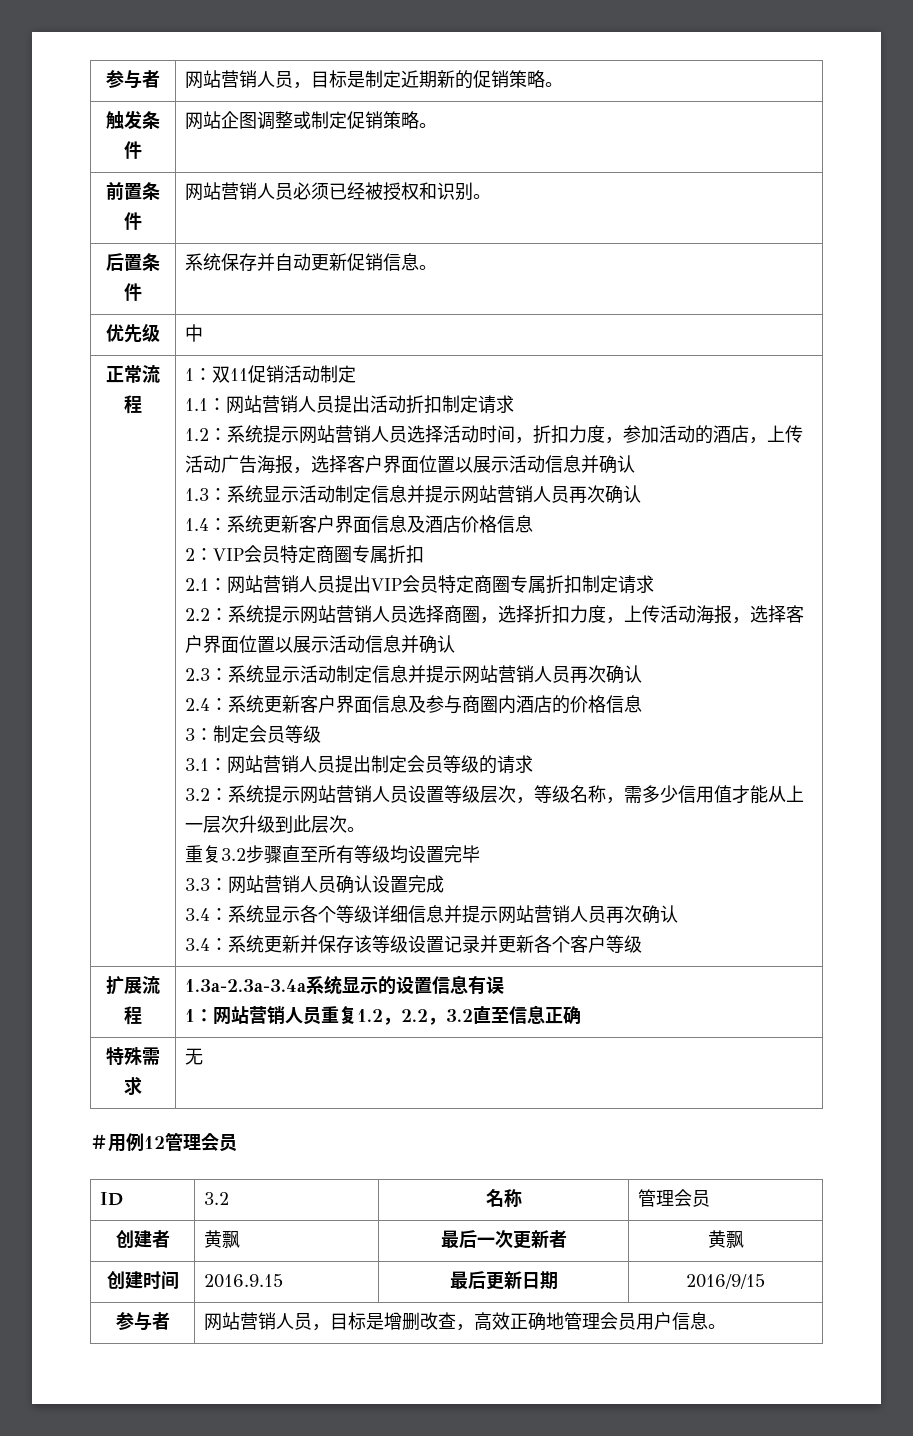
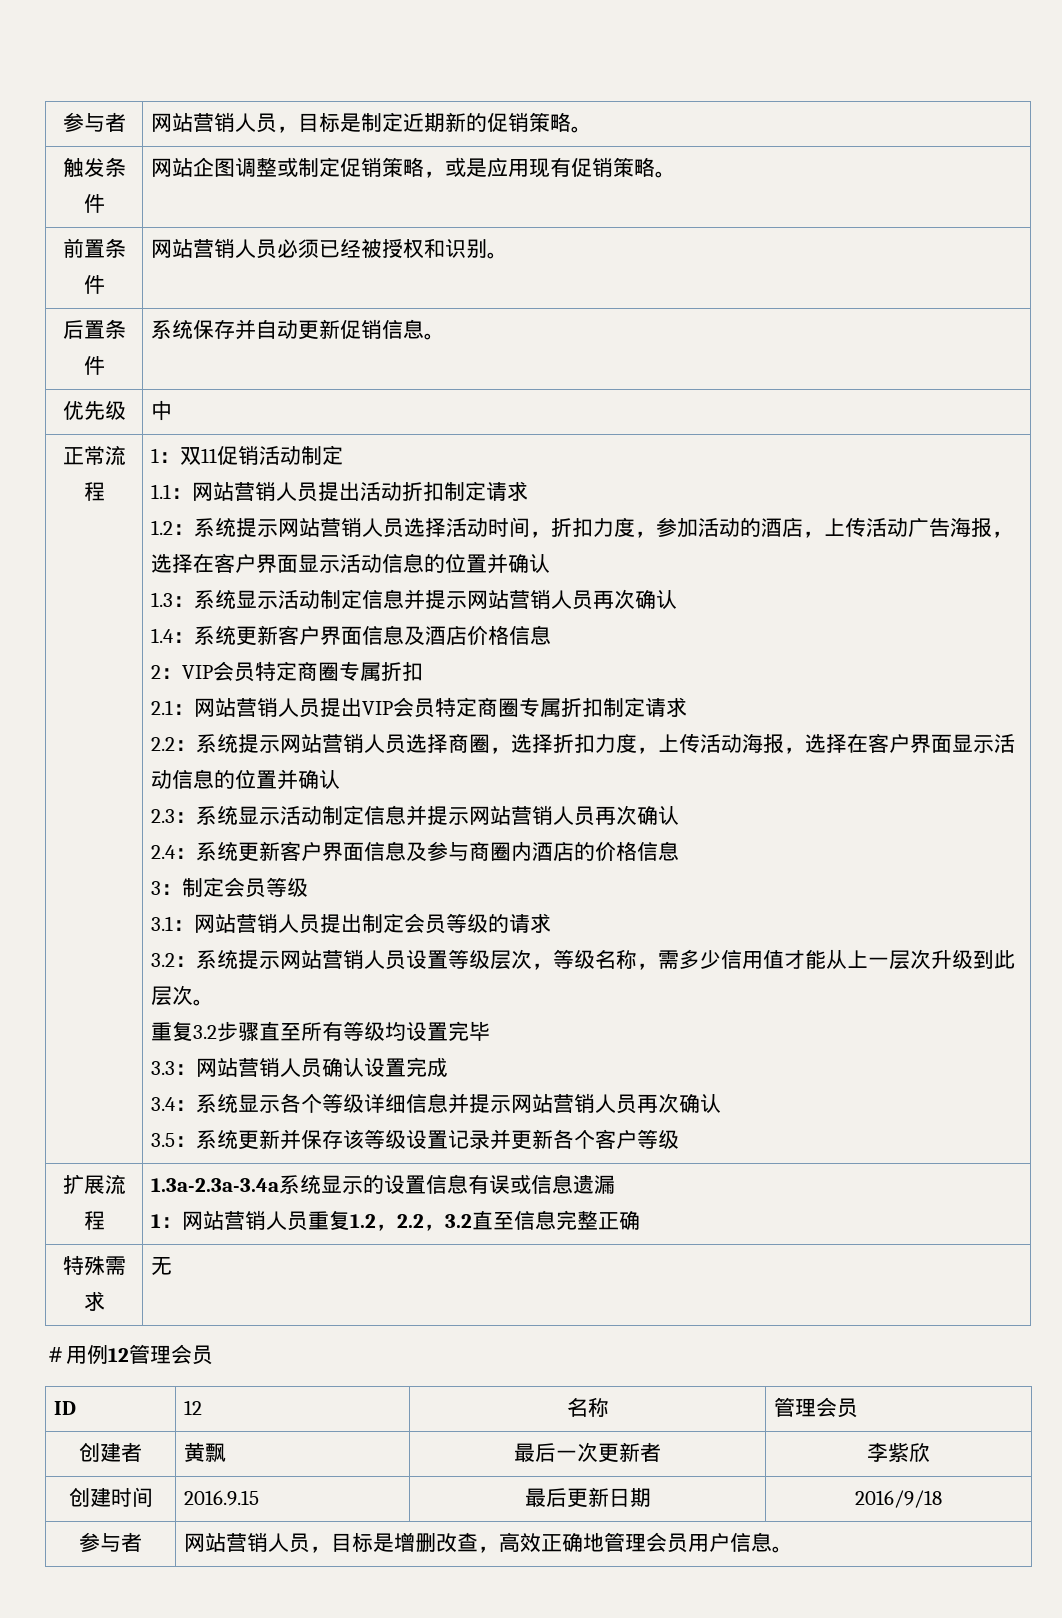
(420, 120) none -> [423,157,655,178] ，或是应用现有促销策略
[347,455,582,473] 客户界面位置以展示活动信息 -> [192,553,487,573] 在客户界面显示活动信息的位置
[786,605,805,623] [185,635,402,653] 客户界面位置以展示活动信息 -> [846,733,1015,753] [150,769,277,789] 在客户界面显示活动信息的位置
[185,938,211,951] 3.4 -> [150,1133,175,1147] 3.5
(505, 985) none -> [509,1174,615,1194] 或信息遗漏
(546, 1014) none -> [555,1210,598,1230] 完整
[204,1192,230,1205] 3.2 -> [183,1400,202,1415] 12
[707,1230,744,1248] 黄飘 -> [867,1442,930,1463] 李紫欣
[686,1274,765,1289] 2016/9/15 -> [855,1490,942,1508] 2016/9/18

